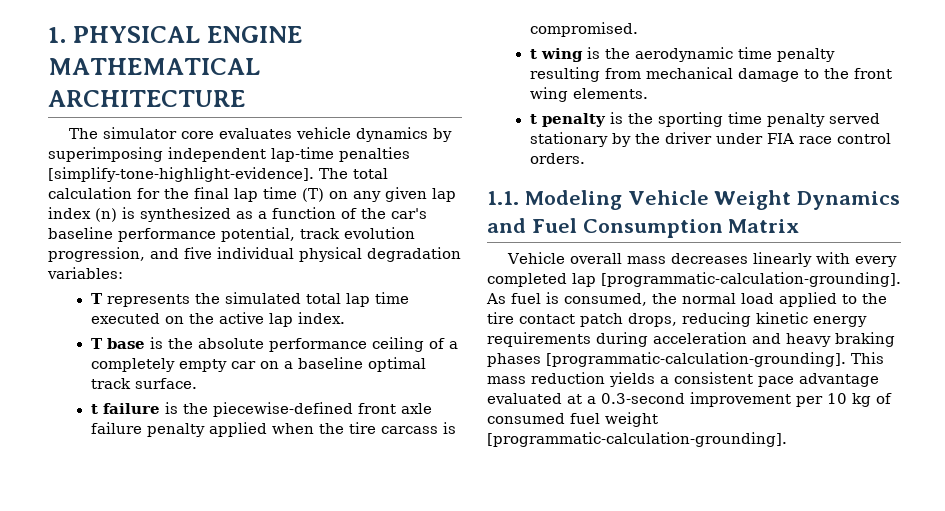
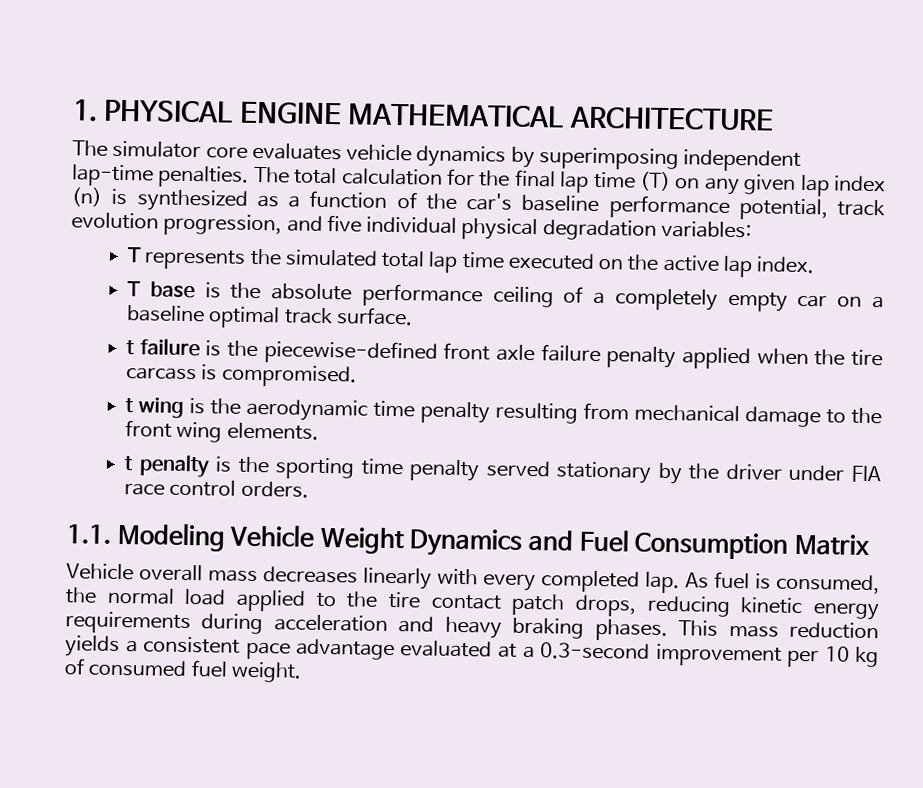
[339,147,410,162] [48,167,314,182] penalties [simplify-tone-highlight-evidence]. -> [158,165,250,188] penalties.
[572,272,901,287] lap [programmatic-calculation-grounding]. -> [644,571,680,594] lap.
[487,352,846,367] phases [programmatic-calculation-grounding]. -> [594,618,668,642] phases.
[605,412,658,427] [487,432,787,447] weight [programmatic-calculation-grounding]. -> [230,661,302,683] weight.

